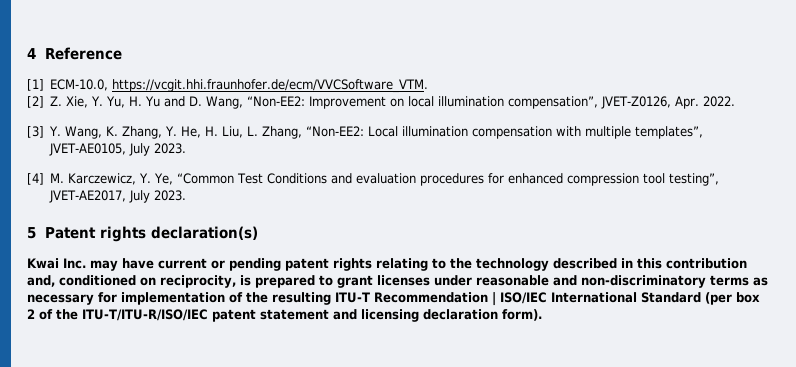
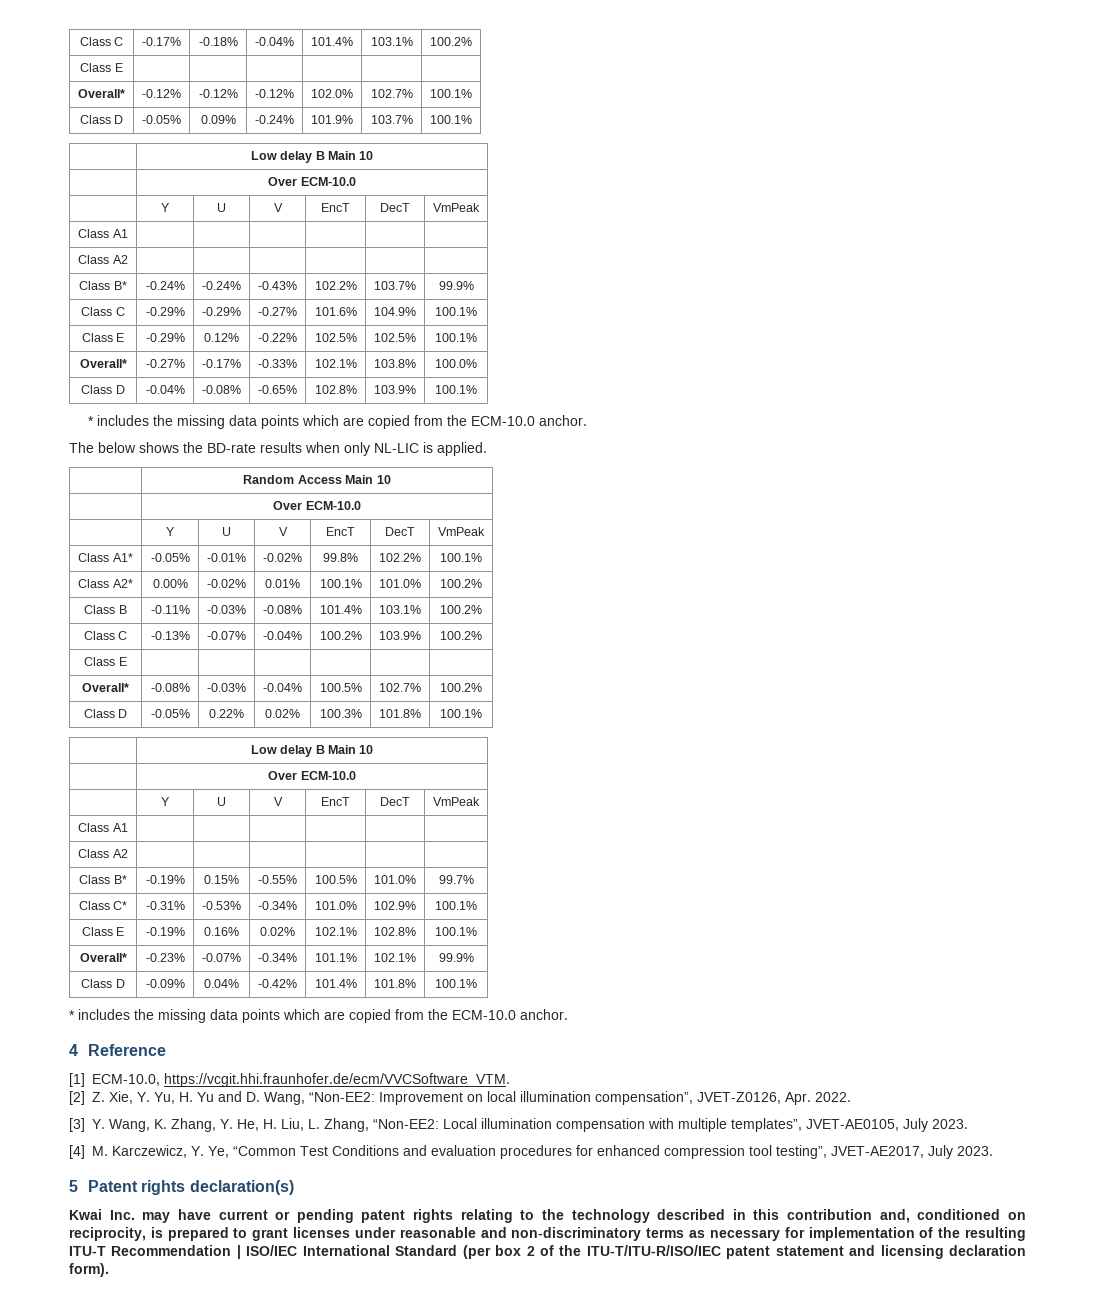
(27, 53) none -> [79,37,124,46] [142,37,181,46] [198,37,238,46] [255,37,294,46] [311,37,353,46] [370,37,413,46] [430,37,472,46] [80,63,123,72] [78,89,125,98] [142,89,181,98] [198,89,238,98] [255,89,294,98] [311,89,353,98] [370,89,413,98] [430,89,472,98] [79,115,124,124] [142,115,181,124] [200,115,236,124] [255,115,294,124] [311,115,353,124] [370,115,413,124] [430,115,472,124] [250,151,374,163] [268,177,356,186] [161,203,170,212] [217,203,226,212] [273,203,283,212] [321,203,350,212] [380,203,410,212] [433,203,480,212] [78,229,128,238] [78,255,128,264] [79,281,127,290] [145,281,185,290] [202,281,241,290] [258,281,297,290] [314,281,357,290] [374,281,416,290] [438,281,474,290] [81,307,125,316] [145,307,185,316] [202,307,241,316] [258,307,297,316] [314,307,357,316] [374,307,416,316] [435,307,477,316] [81,333,125,342] [145,333,185,342] [204,333,239,342] [258,333,297,342] [314,333,357,342] [374,333,416,342] [435,333,477,342] [79,359,127,368] [145,359,185,368] [202,359,241,368] [258,359,297,368] [314,359,357,368] [374,359,416,368] [435,359,477,368] [81,385,125,394] [145,385,185,394] [202,385,241,394] [258,385,297,394] [314,385,357,394] [374,385,416,394] [435,385,477,394] [88,415,588,429] [69,442,487,456] [243,475,391,484] [273,501,361,510] [166,527,175,536] [222,527,231,536] [278,527,288,536] [326,527,355,536] [385,527,415,536] [438,527,485,536] [78,553,133,562] [150,553,190,562] [207,553,246,562] [263,553,302,562] [323,553,358,562] [379,553,421,562] [440,553,482,562] [78,579,133,588] [152,579,188,588] [207,579,246,588] [265,579,300,588] [319,579,362,588] [379,579,421,588] [440,579,482,588] [84,605,127,614] [150,605,190,614] [207,605,246,614] [263,605,302,614] [319,605,362,614] [379,605,421,614] [440,605,482,614] [83,631,128,640] [150,631,190,640] [207,631,246,640] [263,631,302,640] [319,631,362,640] [379,631,421,640] [440,631,482,640] [84,657,127,666] [82,683,129,692] [150,683,190,692] [207,683,246,692] [263,683,302,692] [319,683,362,692] [379,683,421,692] [440,683,482,692] [83,709,128,718] [150,709,190,718] [209,709,244,718] [265,709,300,718] [319,709,362,718] [379,709,421,718] [440,709,482,718] [250,745,374,757] [268,771,356,780] [161,797,170,806] [217,797,226,806] [273,797,283,806] [321,797,350,806] [380,797,410,806] [433,797,480,806] [78,823,128,832] [78,849,128,858] [79,875,127,884] [145,875,185,884] [204,875,239,884] [258,875,297,884] [314,875,357,884] [374,875,416,884] [438,875,474,884] [78,901,128,910] [145,901,185,910] [202,901,241,910] [258,901,297,910] [314,901,357,910] [374,901,416,910] [435,901,477,910] [81,927,125,936] [145,927,185,936] [204,927,239,936] [260,927,295,936] [314,927,357,936] [374,927,416,936] [435,927,477,936] [79,953,127,962] [145,953,185,962] [202,953,241,962] [258,953,297,962] [314,953,357,962] [374,953,416,962] [438,953,474,962] [81,979,125,988] [145,979,185,988] [204,979,239,988] [258,979,297,988] [314,979,357,988] [374,979,416,988] [435,979,477,988] [69,1009,568,1023] Class C | -0.17% | -0.18% | -0.04% | 101.4% | 103.1% | 100.2% // Class E | | | | | | // Overall* | -0.12% | -0.12% | -0.12% | 102.0% | 102.7% | 100.1% // Class D | -0.05% | 0.09% | -0.24% | 101.9% | 103.7% | 100.1% // | Low delay B Main 10 // | Over ECM-10.0 // | Y | U | V | EncT | DecT | VmPeak // Class A1 | | | | | | // Class A2 | | | | | | // Class B* | -0.24% | -0.24% | -0.43% | 102.2% | 103.7% | 99.9% // Class C | -0.29% | -0.29% | -0.27% | 101.6% | 104.9% | 100.1% // Class E | -0.29% | 0.12% | -0.22% | 102.5% | 102.5% | 100.1% // Overall* | -0.27% | -0.17% | -0.33% | 102.1% | 103.8% | 100.0% // Class D | -0.04% | -0.08% | -0.65% | 102.8% | 103.9% | 100.1% // * includes the missing data points which are copied from the ECM-10.0 anchor. // The below shows the BD-rate results when only NL-LIC is applied. // | Random Access Main 10 // | Over ECM-10.0 // | Y | U | V | EncT | DecT | VmPeak // Class A1* | -0.05% | -0.01% | -0.02% | 99.8% | 102.2% | 100.1% // Class A2* | 0.00% | -0.02% | 0.01% | 100.1% | 101.0% | 100.2% // Class B | -0.11% | -0.03% | -0.08% | 101.4% | 103.1% | 100.2% // Class C | -0.13% | -0.07% | -0.04% | 100.2% | 103.9% | 100.2% // Class E | | | | | | // Overall* | -0.08% | -0.03% | -0.04% | 100.5% | 102.7% | 100.2% // Class D | -0.05% | 0.22% | 0.02% | 100.3% | 101.8% | 100.1% // | Low delay B Main 10 // | Over ECM-10.0 // | Y | U | V | EncT | DecT | VmPeak // Class A1 | | | | | | // Class A2 | | | | | | // Class B* | -0.19% | 0.15% | -0.55% | 100.5% | 101.0% | 99.7% // Class C* | -0.31% | -0.53% | -0.34% | 101.0% | 102.9% | 100.1% // Class E | -0.19% | 0.16% | 0.02% | 102.1% | 102.8% | 100.1% // Overall* | -0.23% | -0.07% | -0.34% | 101.1% | 102.1% | 99.9% // Class D | -0.09% | 0.04% | -0.42% | 101.4% | 101.8% | 100.1% // * includes the missing data points which are copied from the ECM-10.0 anchor. //

